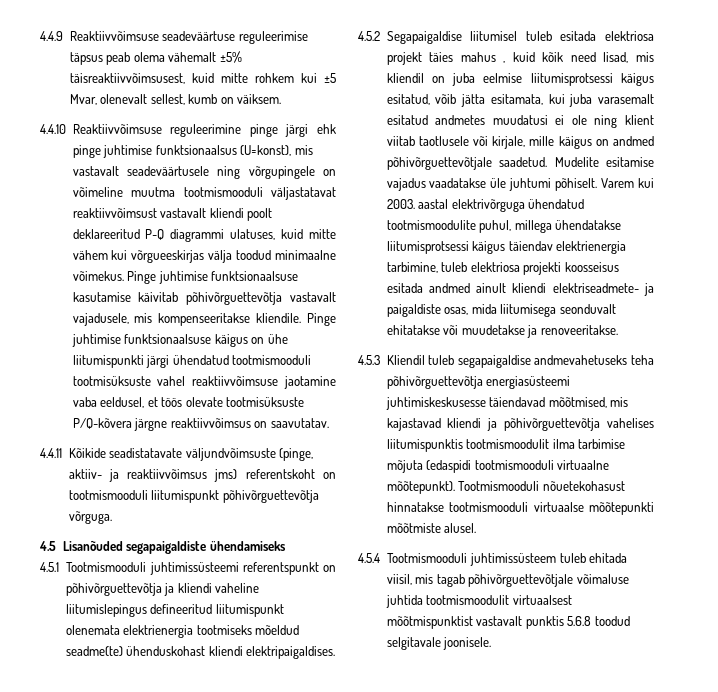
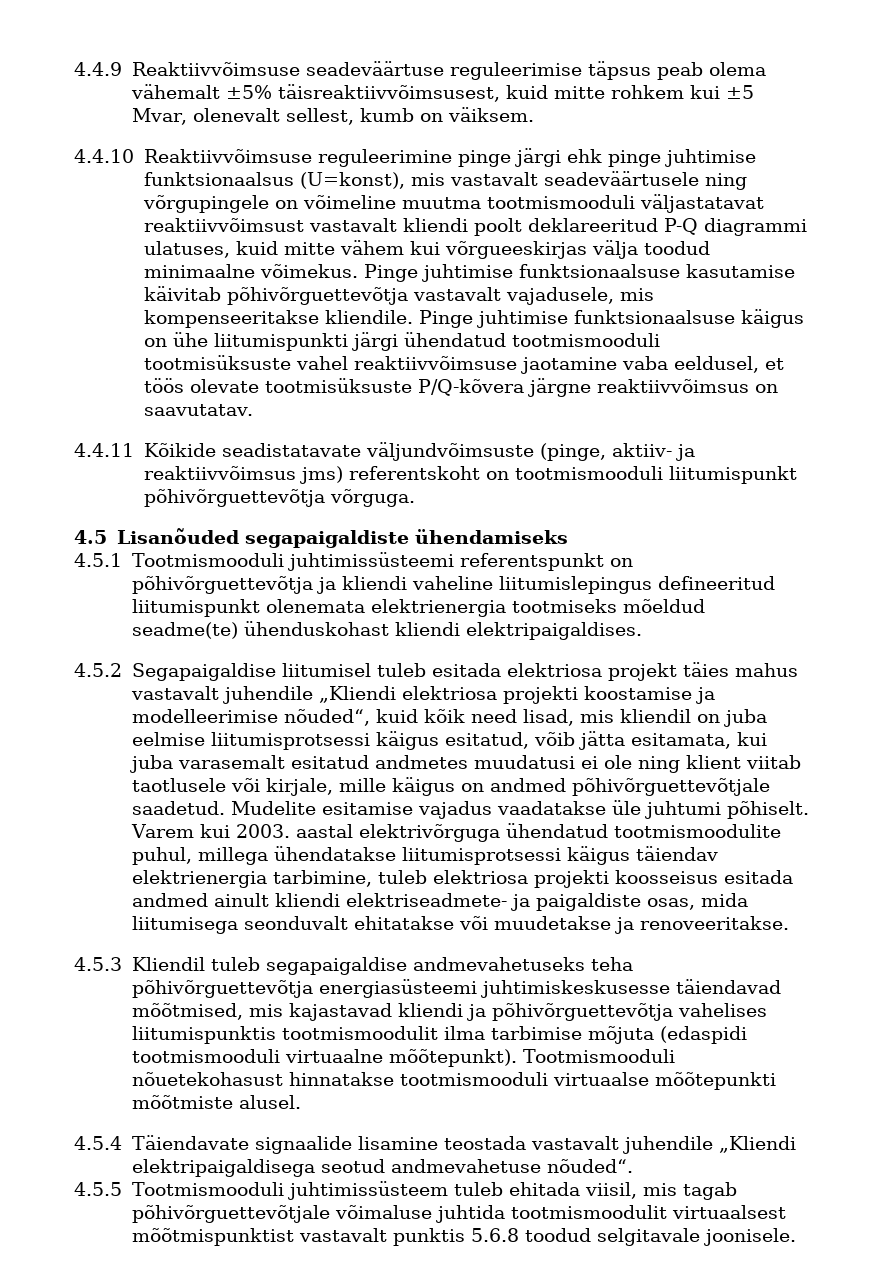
[503,61,506,63] , -> [130,686,715,704] [131,709,370,726] vastavalt juhendile „Kliendi elektriosa projekti koostamise ja modelleerimise nõuded“,
(380, 558) none -> [131,1135,796,1154] [131,1159,633,1177] [74,1182,122,1196] Täiendavate signaalide lisamine teostada vastavalt juhendile „Kliendi elektripaigaldisega seotud andmevahetuse nõuded“. // 4.5.5

